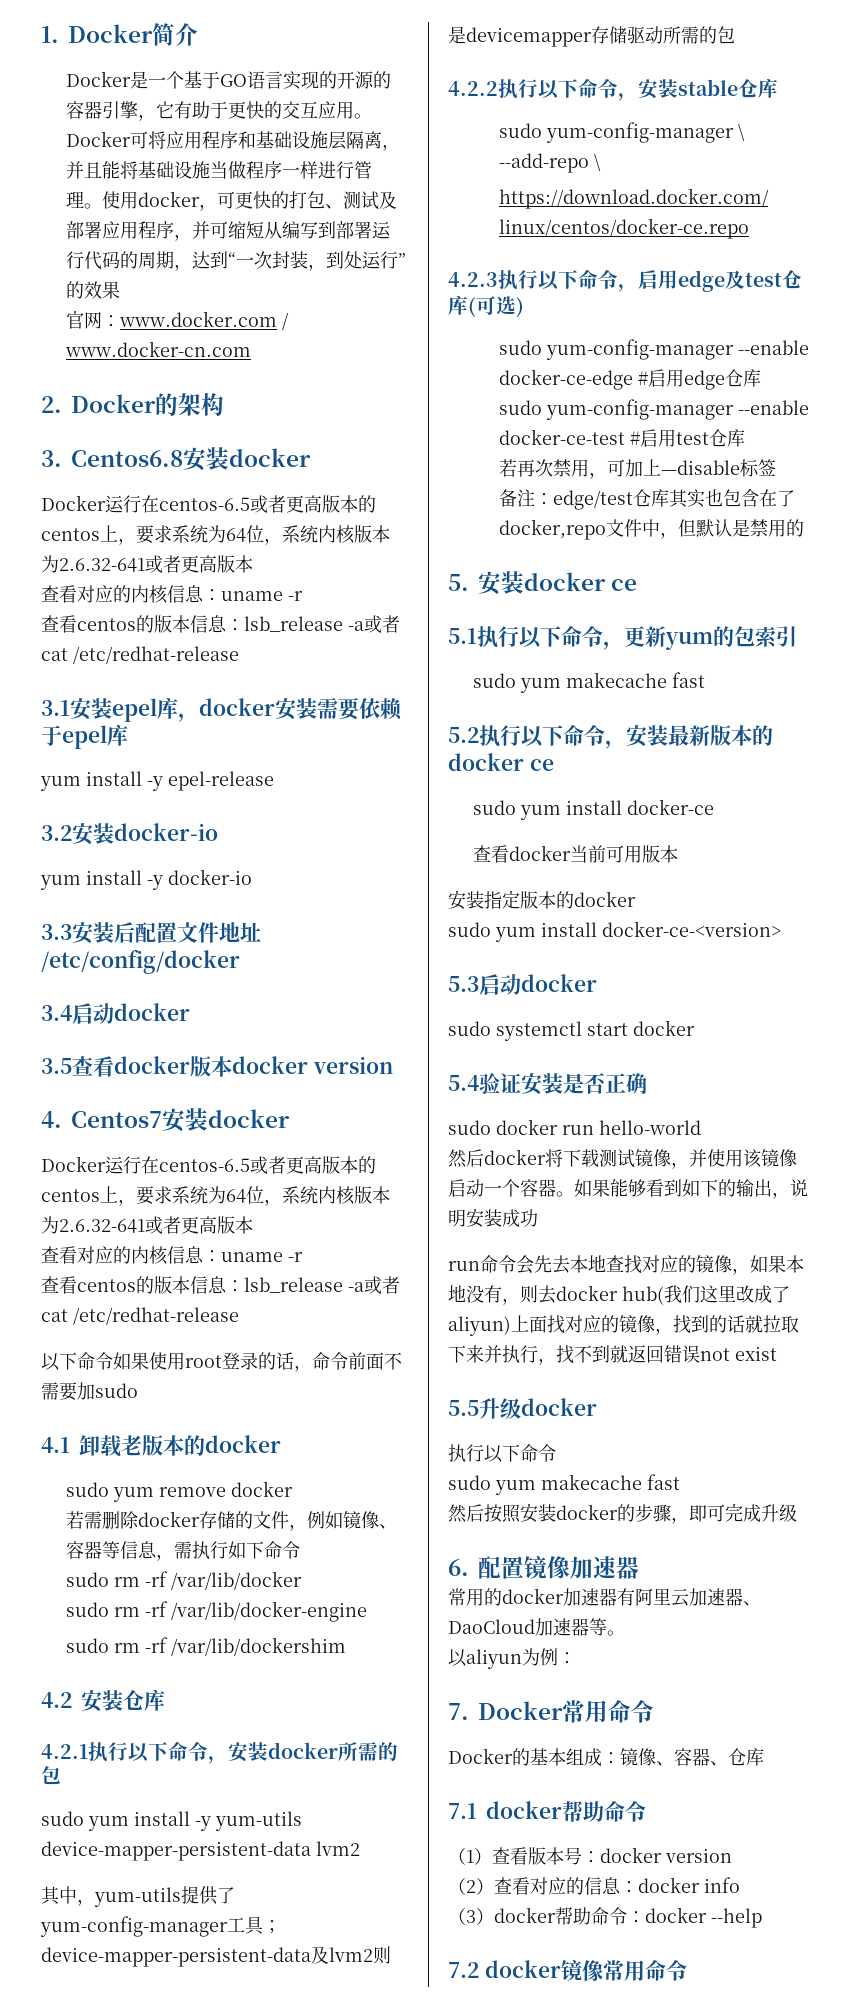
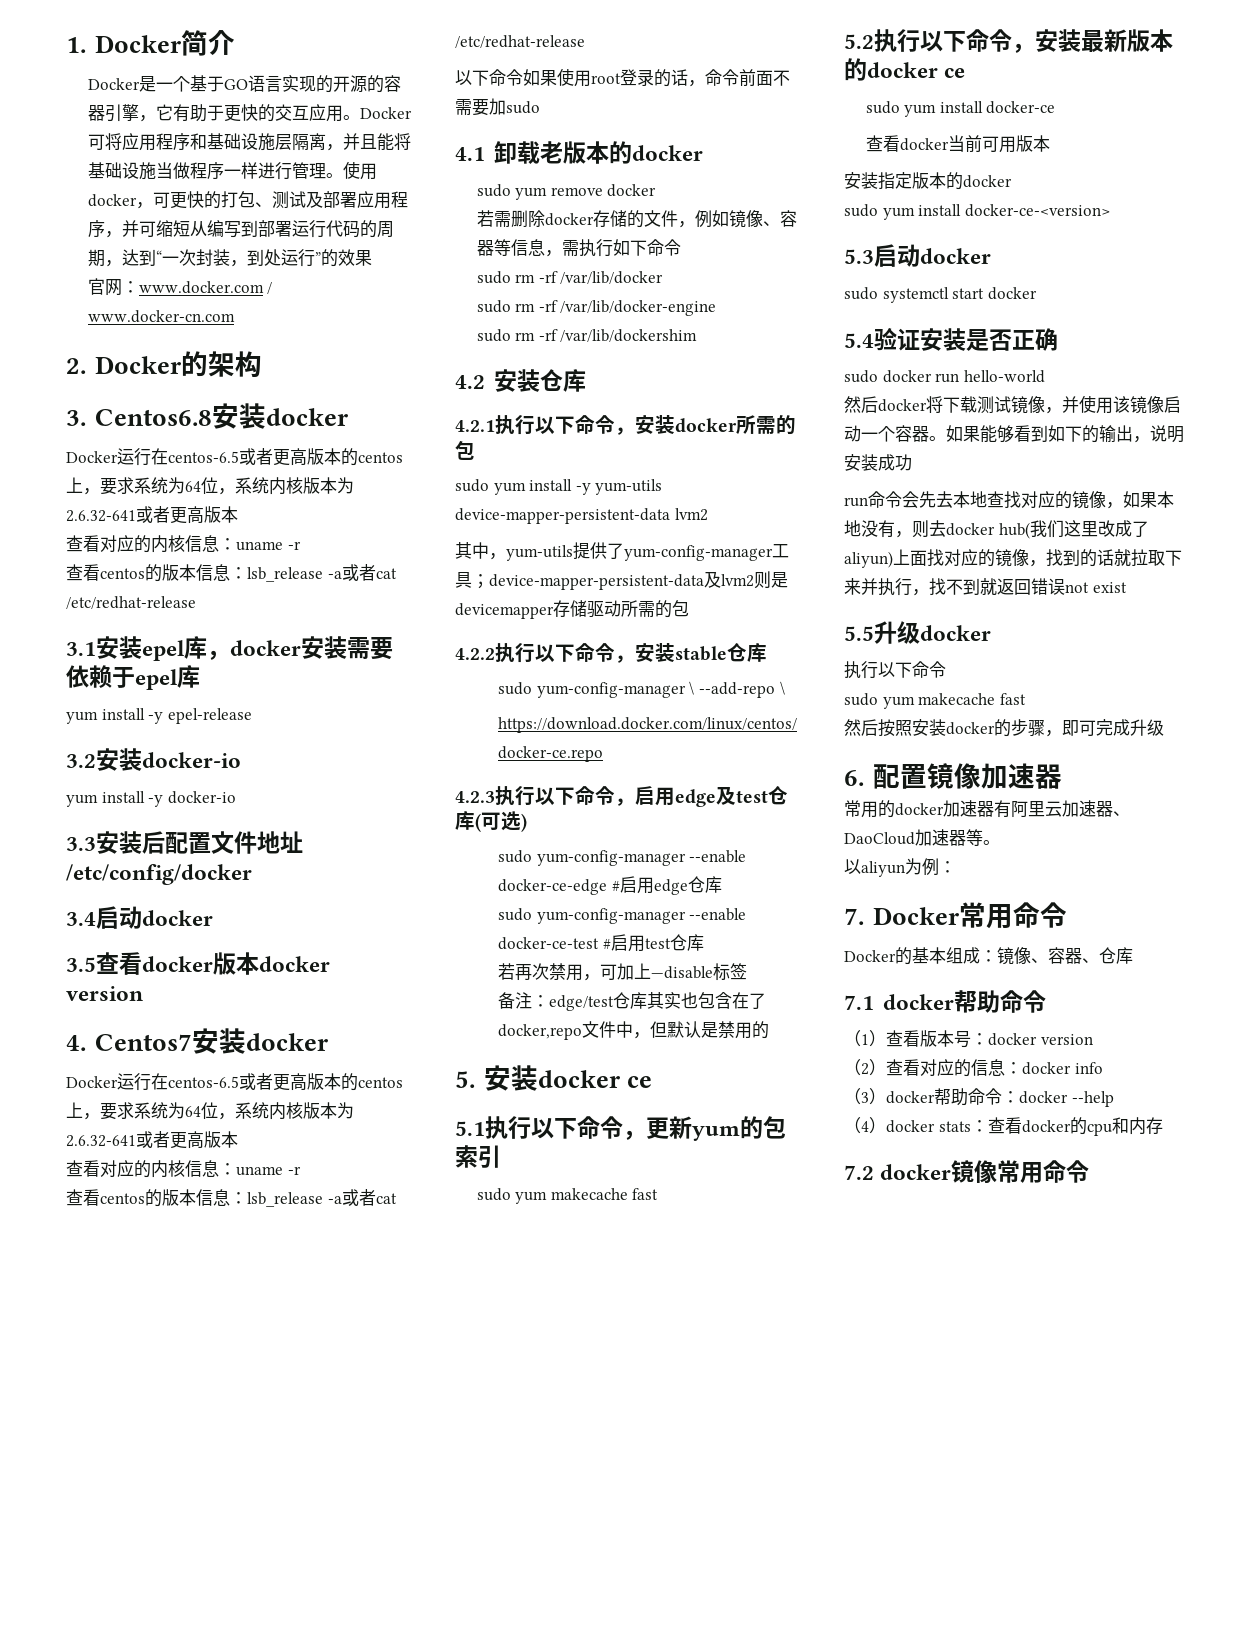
(762, 1918) none -> [844,1117,1163,1136] // （4）docker stats：查看docker的cpu和内存

